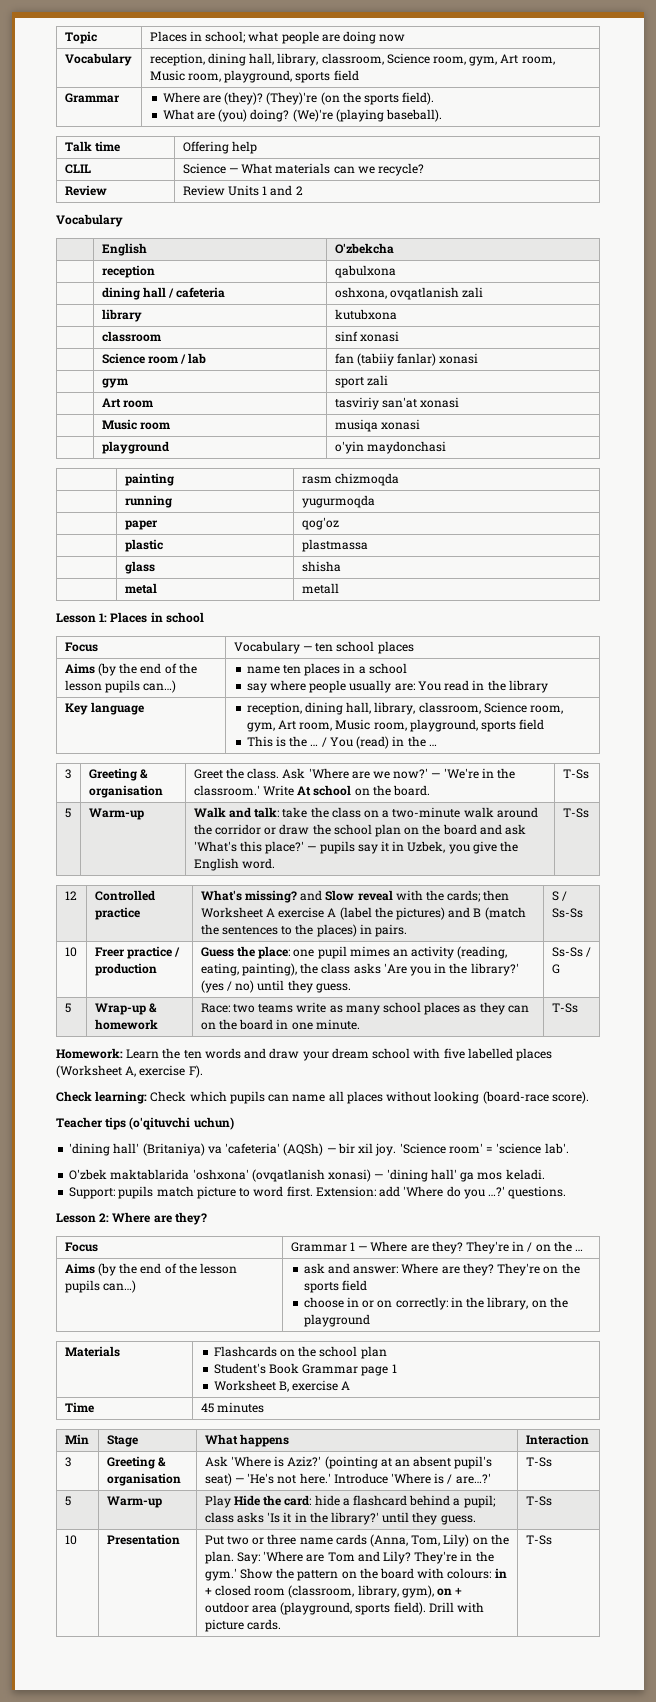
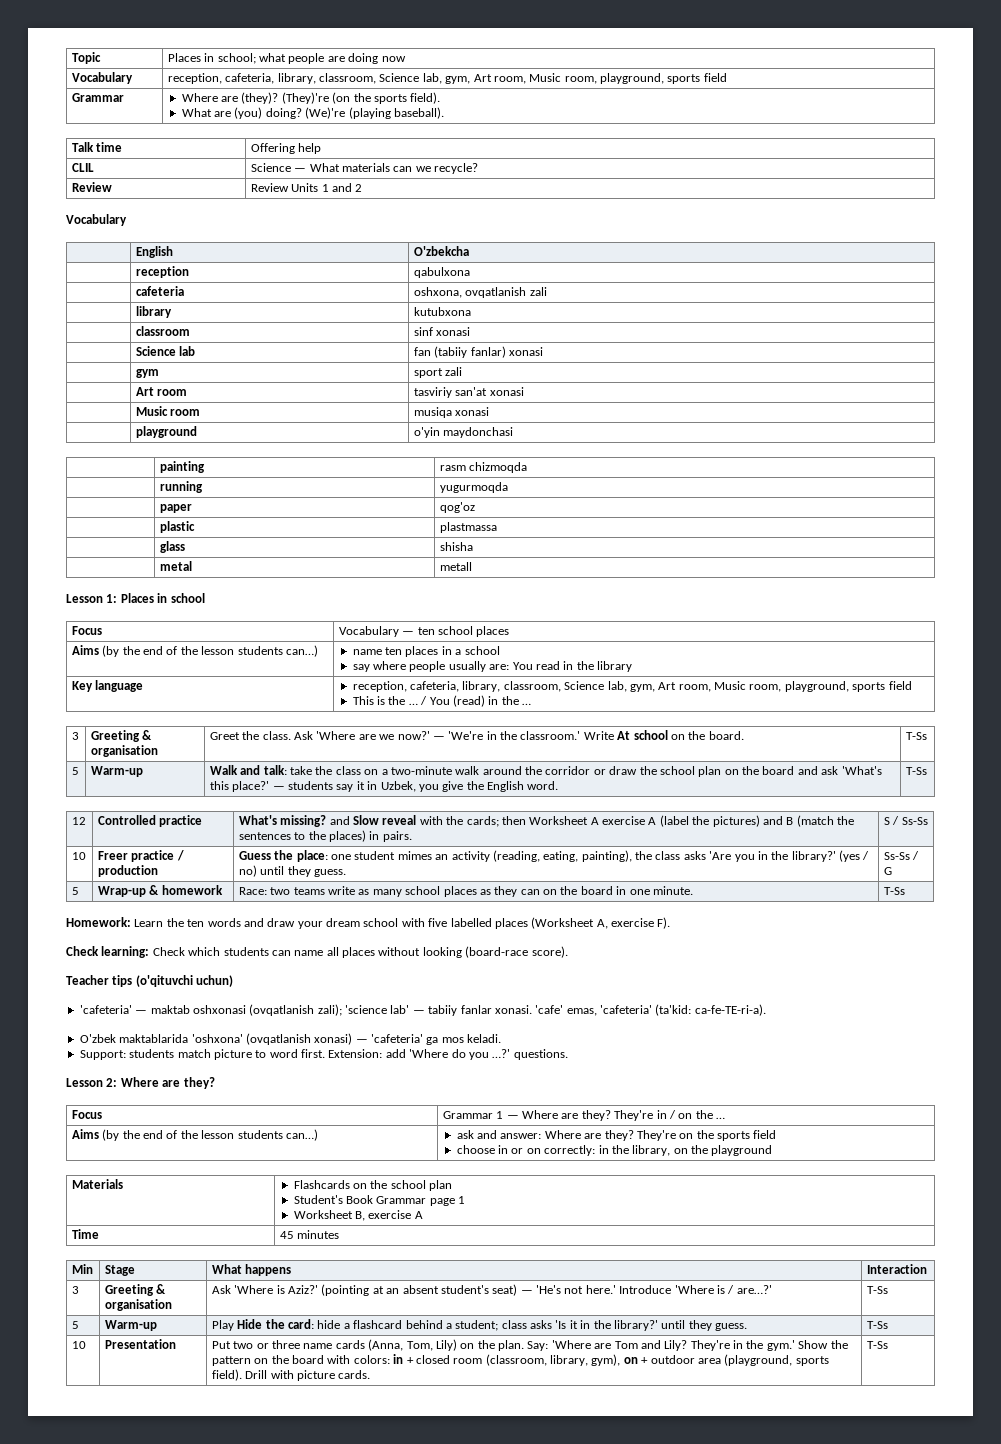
[207,53,466,66] dining hall, library, classroom, Science room, -> [225,73,442,84] cafeteria, library, classroom, Science lab,
[101,287,175,300] dining hall / -> (470, 272) none
[147,354,187,364] room / -> (176, 351) none
[104,680,140,693] pupils -> [237,646,283,655] students
[304,702,564,715] dining hall, library, classroom, Science room, -> [410,681,627,692] cafeteria, library, classroom, Science lab,
[319,841,355,854] pupils -> [288,781,334,790] students
[317,946,347,959] pupil -> [354,851,396,860] student
[229,1091,265,1104] pupils -> [223,947,269,956] students
[69,1143,569,1156] 'dining hall' (Britaniya) va 'cafeteria' (AQSh) — bir xil joy. 'Science room' = 'science lab'. -> [79,1004,766,1016] 'cafeteria' — maktab oshxonasi (ovqatlanish zali); 'science lab' — tabiiy fanlar xonasi. 'cafe' emas, 'cafeteria' (ta'kid: ca-fe-TE-ri-a).
[386,1169,457,1182] 'dining hall' -> [371,1034,423,1043] 'cafeteria'
[118,1186,154,1199] pupils -> [129,1049,175,1058] students
[64,1280,100,1293] pupils -> [237,1130,283,1139] students
[454,1456,493,1469] pupil's -> [440,1285,489,1294] student's
[463,1495,496,1508] pupil; -> [455,1320,499,1331] student;
[447,1568,492,1579] colours: -> [353,1355,390,1364] colors:

